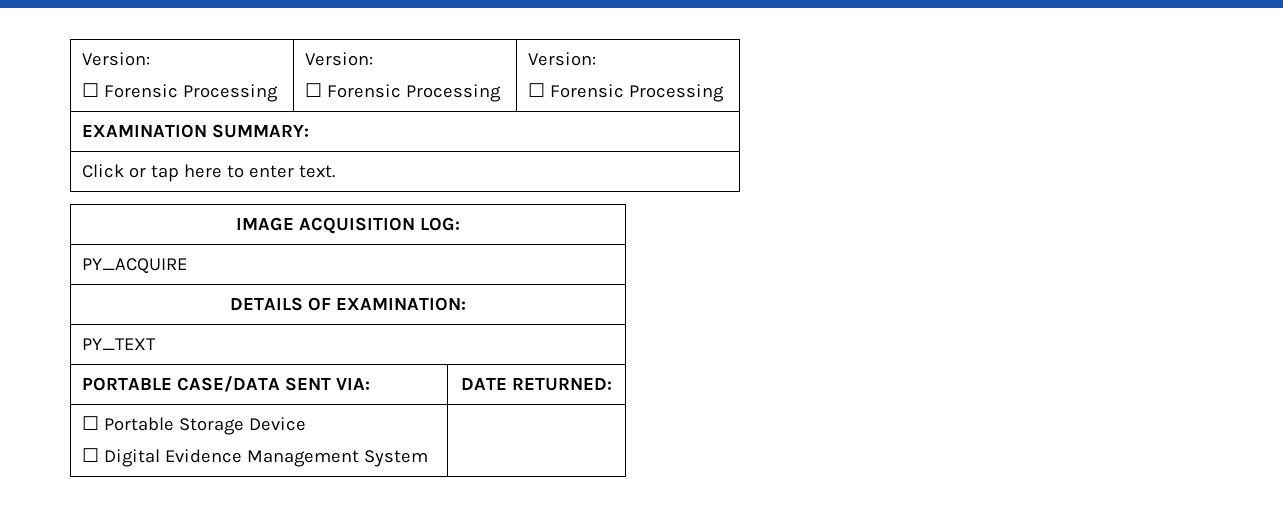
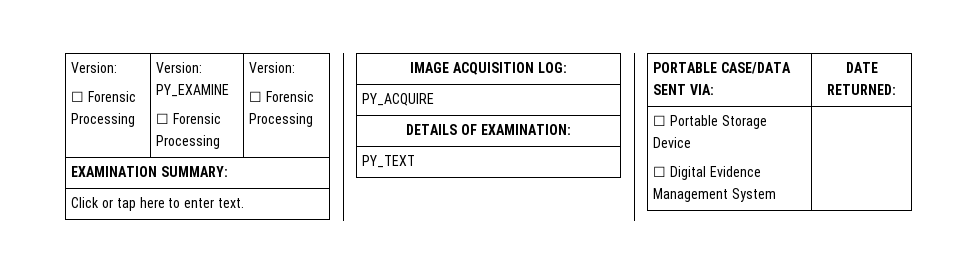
[82,52,151,66] [82,83,279,102] [305,52,374,66] Version: // ☐ Forensic Processing | Version: -> [71,62,118,73] [71,91,137,102] [71,113,136,127] [156,62,203,73] [156,84,230,97] Version: // ☐ Forensic Processing | Version: PY_EXAMINE

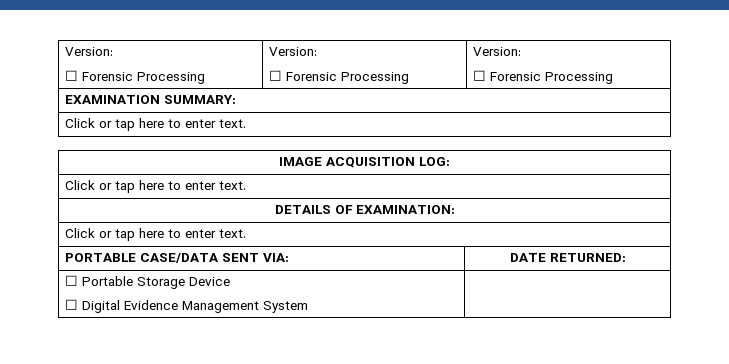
[71,62,118,73] [71,91,137,102] [71,113,136,127] [156,62,203,73] [156,84,230,97] Version: // ☐ Forensic Processing | Version: PY_EXAMINE -> [65,47,114,56] [65,70,206,84] [269,47,318,56] Version: // ☐ Forensic Processing | Version:
[362,93,435,106] [406,124,571,135] [362,155,416,168] PY_ACQUIRE // DETAILS OF EXAMINATION: // PY_TEXT -> [65,180,247,193] [274,205,455,214] [65,228,247,241] Click or tap here to enter text. // DETAILS OF EXAMINATION: // Click or tap here to enter text.

